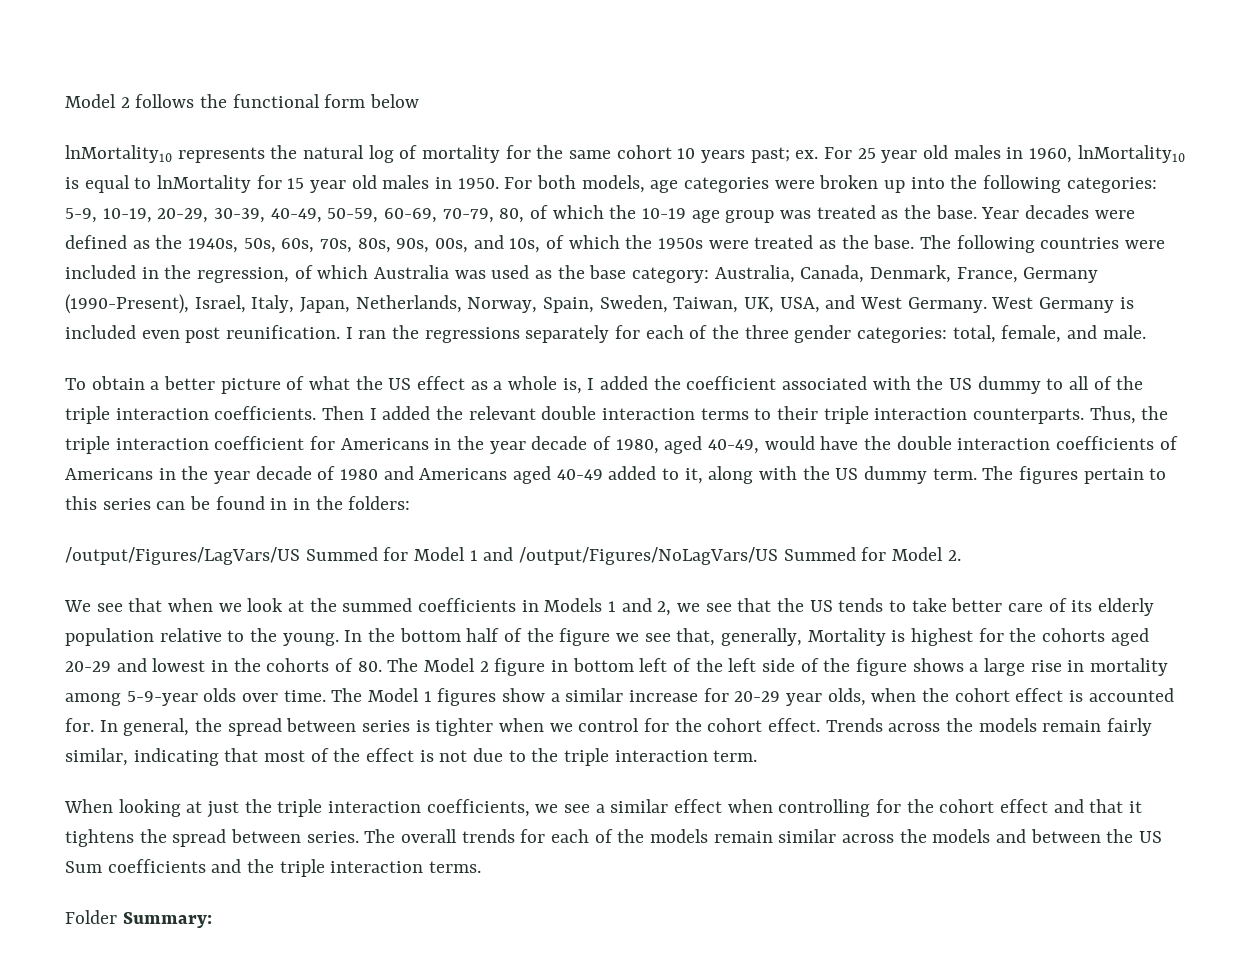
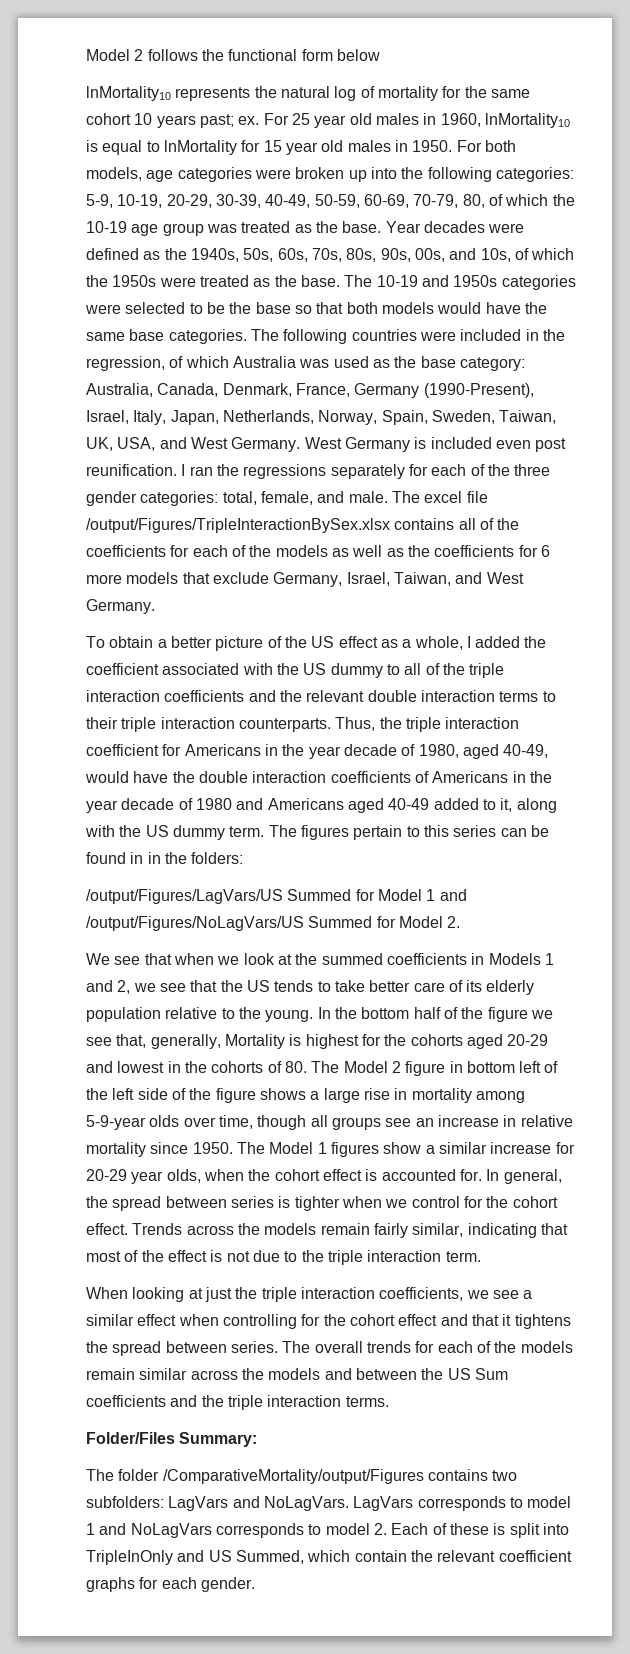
(952, 242) none -> [376,275,576,290] [85,302,547,314] [86,329,279,344] 10-19 and 1950s categories were selected to be the base so that both models would have the same base categories. The
(1146, 332) none -> [391,491,488,503] [86,518,520,533] [86,545,550,557] [86,572,524,587] [86,599,155,614] The excel file /output/Figures/TripleInteractionBySex.xlsx contains all of the coefficients for each of the models as well as the coefficients for 6 more models that exclude Germany, Israel, Taiwan, and West Germany.
[309,376,351,390] what -> (282, 642) none
[508,376,582,394] whole is, -> [414,636,463,650] whole,
[214,406,431,420] coefficients. Then I added -> [164,690,276,702] coefficients and
[283,690,326,702] time. -> [218,1115,573,1130] [86,1142,233,1157] time, though all groups see an increase in relative mortality since 1950.
[65,910,117,924] Folder -> [86,1432,175,1444] Folder/Files
(212, 920) none -> [86,1469,518,1484] [86,1496,572,1511] [86,1523,569,1538] [86,1550,572,1565] [86,1577,255,1592] // The folder /ComparativeMortality/output/Figures contains two subfolders: LagVars and NoLagVars. LagVars corresponds to model 1 and NoLagVars corresponds to model 2. Each of these is split into TripleInOnly and US Summed, which contain the relevant coefficient graphs for each gender.

